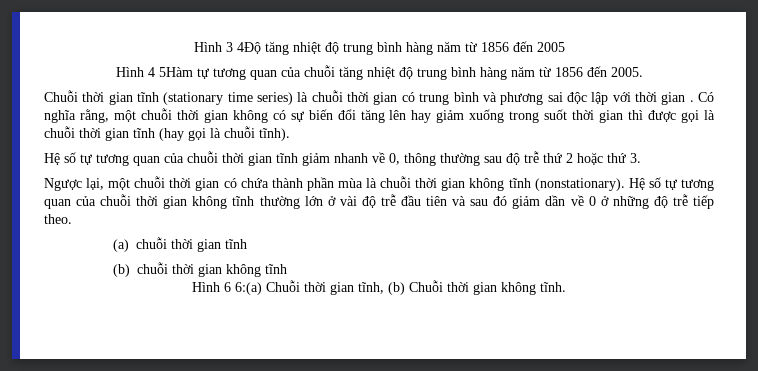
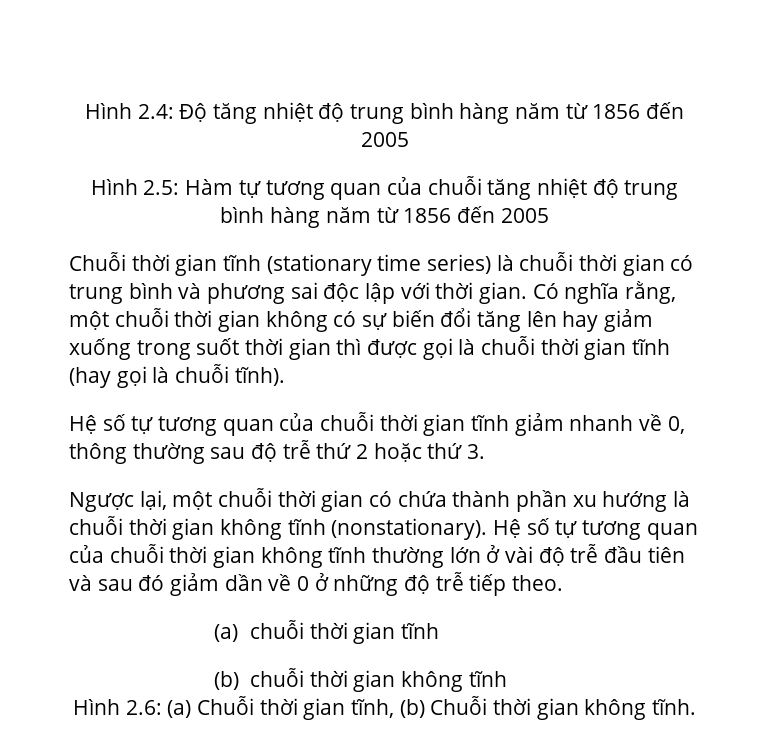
[193,42,261,54] Hình 3 4Độ -> [84,103,208,122] Hình 2.4: Độ
[147,67,193,77] 4 5Hàm -> [143,179,234,195] 2.5: Hàm
[610,67,643,77] 2005. -> [500,208,549,223] 2005
[661,92,694,105] gian . -> [479,282,528,304] gian.
[337,178,363,188] mùa -> [572,491,668,512] xu hướng
[224,282,262,295] 6 6:(a) -> [125,700,192,718] 2.6: (a)

